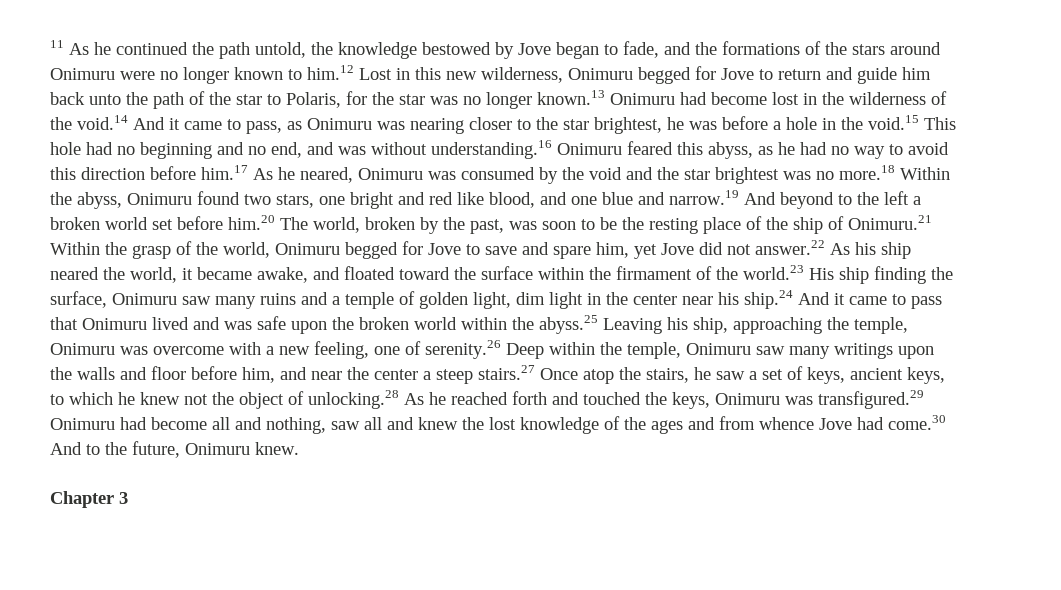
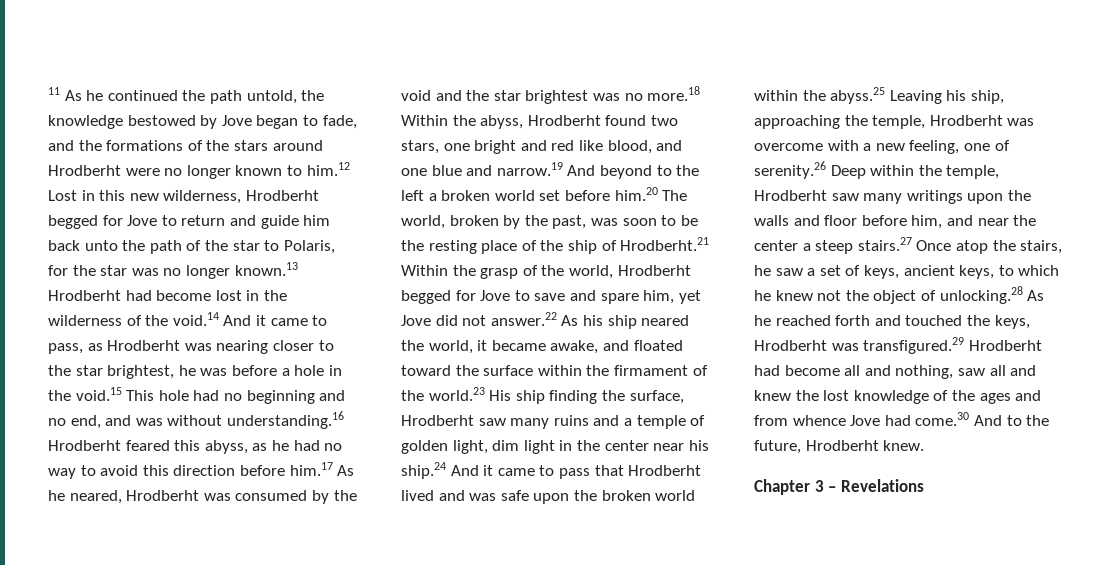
[50,68,115,80] Onimuru -> [48,165,121,176] Hrodberht
[568,68,633,80] Onimuru -> [245,190,319,201] Hrodberht
[610,93,675,105] Onimuru -> [48,290,121,301] Hrodberht
[307,118,372,130] Onimuru -> [107,340,181,351] Hrodberht
[557,143,622,155] Onimuru -> [48,440,121,451] Hrodberht
[358,168,423,180] Onimuru -> [126,490,200,501] Hrodberht
[127,193,192,205] Onimuru -> [527,115,601,126] Hrodberht
[848,215,932,230] Onimuru.21 -> [620,237,710,251] Hrodberht.21
[275,243,340,255] Onimuru -> [617,265,691,276] Hrodberht
[112,293,177,305] Onimuru -> [401,415,474,426] Hrodberht
[82,318,147,330] Onimuru -> [628,465,702,476] Hrodberht
[50,343,115,355] Onimuru -> [929,115,1003,126] Hrodberht
[686,343,751,355] Onimuru -> [754,190,827,201] Hrodberht
[715,393,780,405] Onimuru -> [754,340,827,351] Hrodberht
[50,418,115,430] Onimuru -> [968,340,1042,351] Hrodberht
[185,443,250,455] Onimuru -> [805,440,879,451] Hrodberht
(128, 498) none -> [828,479,924,492] – Revelations

